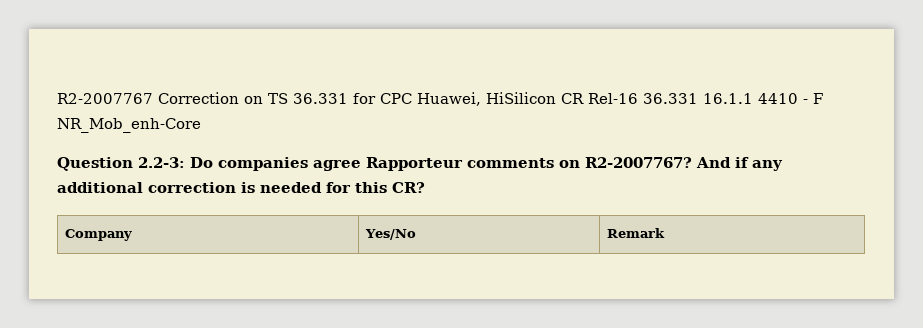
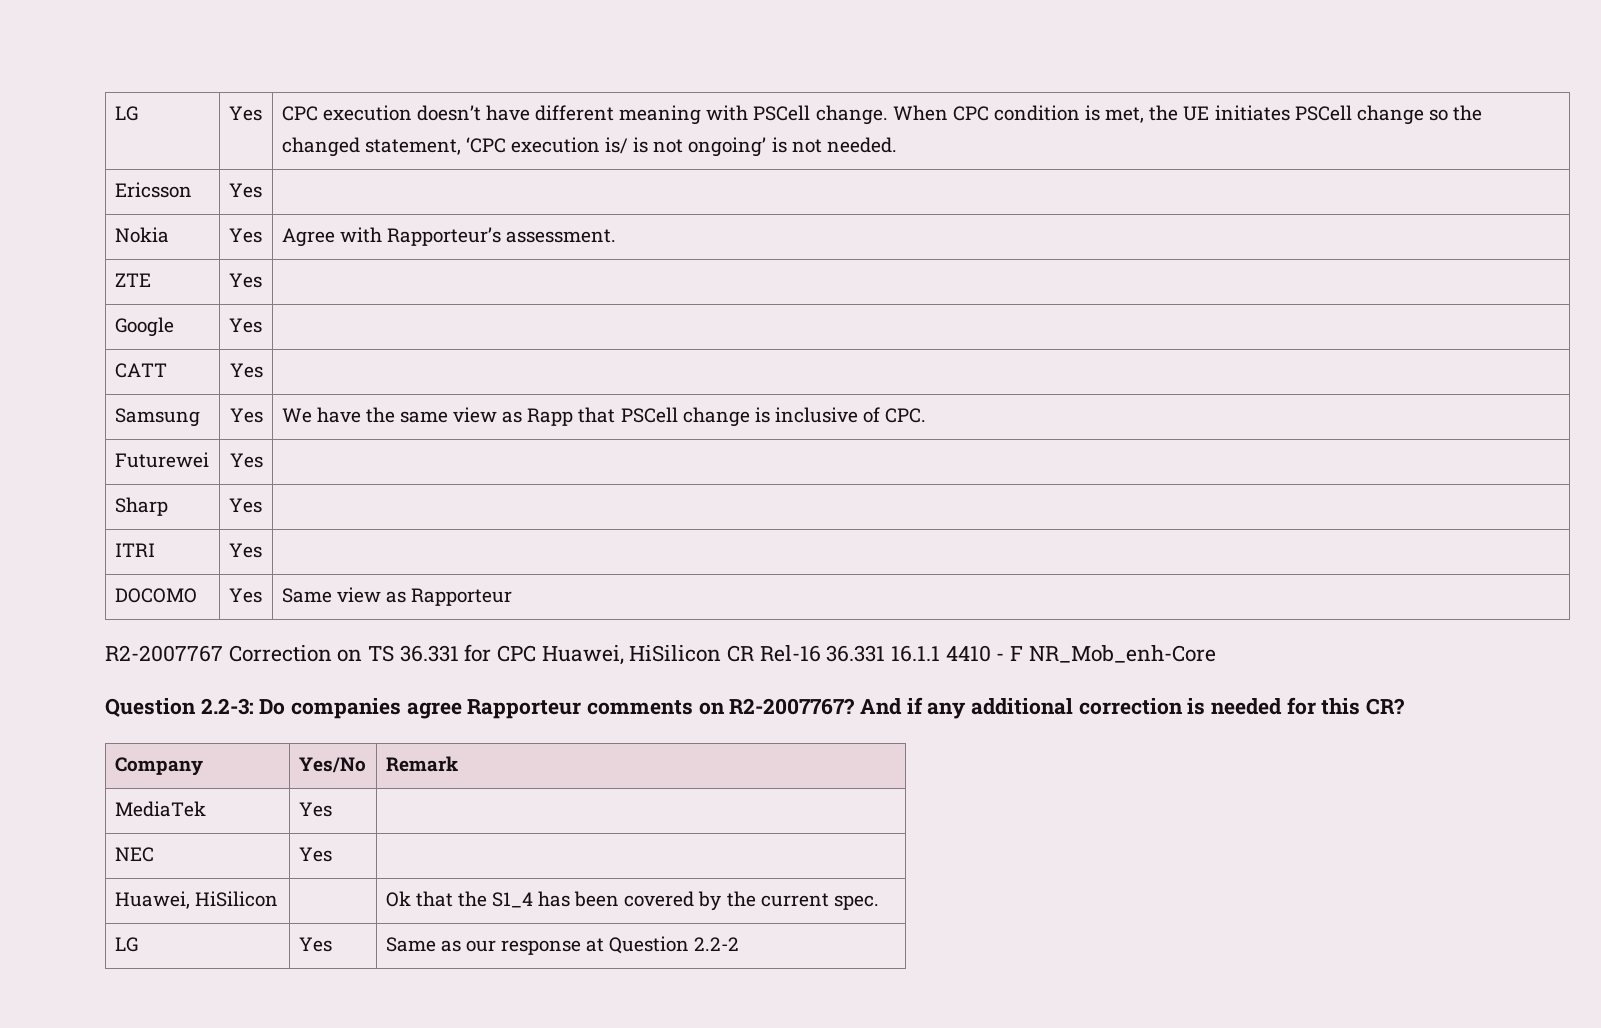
(57, 98) none -> [114,106,138,121] [228,106,262,121] [281,105,1483,125] [281,137,897,157] [114,182,192,198] [228,183,262,198] [114,227,169,243] [228,228,262,243] [281,227,616,247] [114,273,151,287] [228,273,262,288] [114,317,174,337] [228,318,262,333] [114,363,167,378] [229,363,263,378] [114,408,200,427] [229,408,263,423] [281,407,927,427] [114,452,209,468] [229,453,263,468] [114,497,168,516] [228,498,262,513] [114,543,155,557] [228,543,262,558] [114,588,197,603] [228,588,262,603] [281,587,512,606] LG | Yes | CPC execution doesn’t have different meaning with PSCell change. When CPC condition is met, the UE initiates PSCell change so the changed statement, ‘CPC execution is/ is not ongoing’ is not needed. // Ericsson | Yes | // Nokia | Yes | Agree with Rapporteur’s assessment. // ZTE | Yes | // Google | Yes | // CATT | Yes | // Samsung | Yes | We have the same view as Rapp that PSCell change is inclusive of CPC. // Futurewei | Yes | // Sharp | Yes | // ITRI | Yes | // DOCOMO | Yes | Same view as Rapporteur //
(665, 233) none -> [114,801,206,817] [298,802,332,817] [114,847,154,862] [298,847,332,862] [114,891,278,909] [385,891,879,911] [114,937,138,952] [298,937,332,952] [385,936,740,955] // MediaTek | Yes | // NEC | Yes | // Huawei, HiSilicon | | Ok that the S1_4 has been covered by the current spec. // LG | Yes | Same as our response at Question 2.2-2

